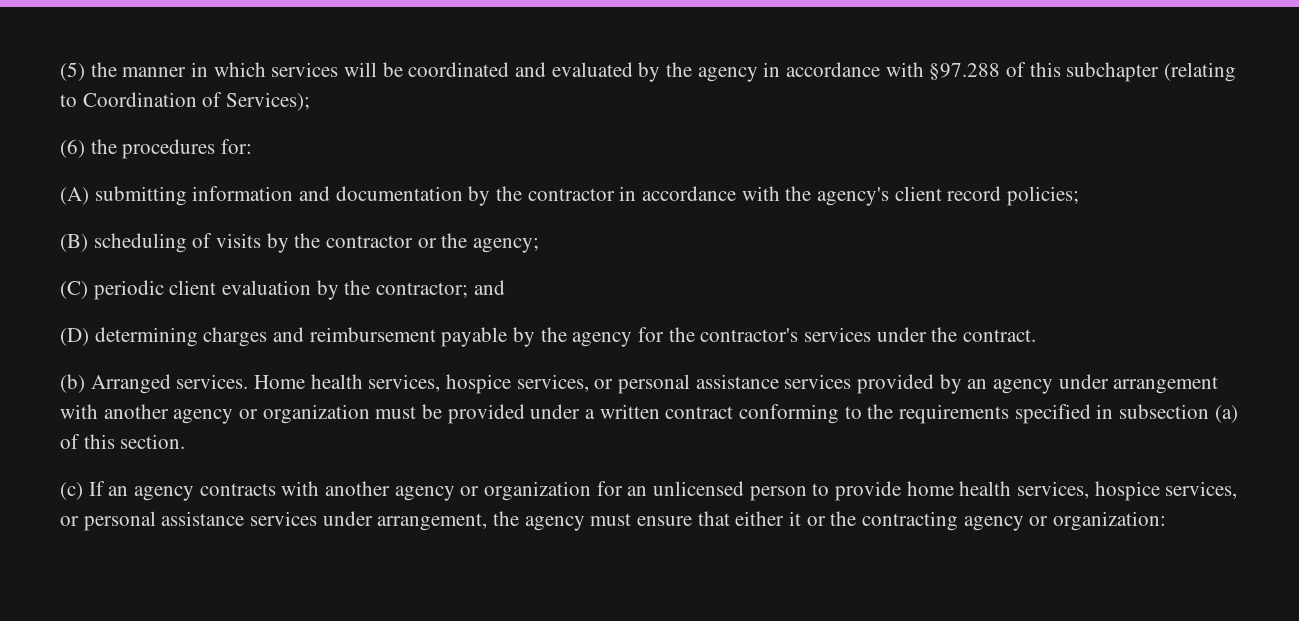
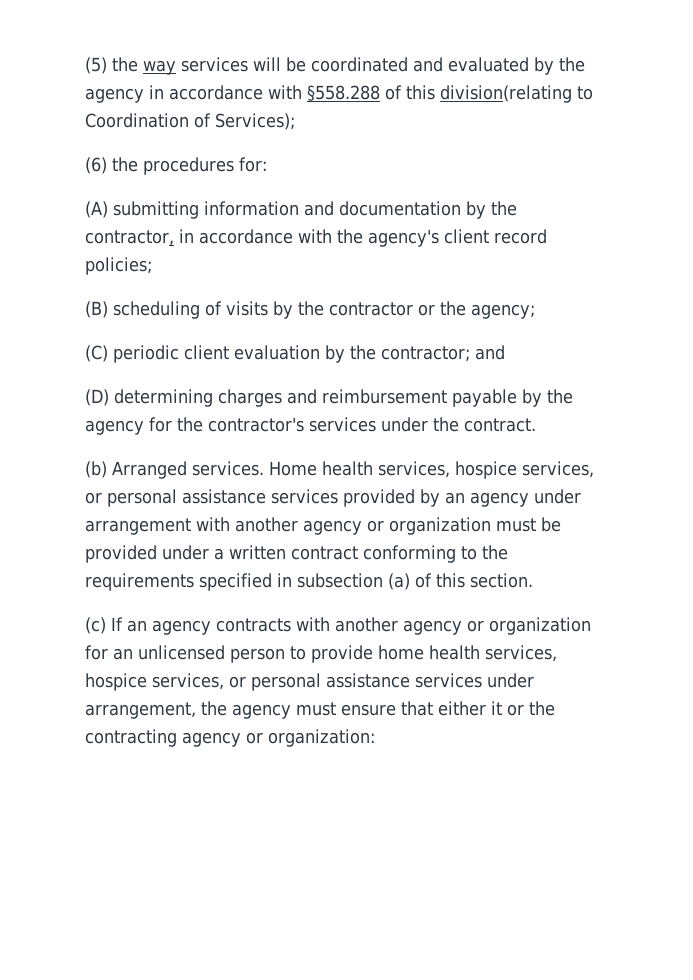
[122,62,266,77] manner in which -> [143,60,176,75] way
[929,62,1237,82] §97.288 of this subchapter (relating -> [307,85,572,103] §558.288 of this division(relating
[527,188,615,201] contractor -> [85,230,174,246] contractor,

